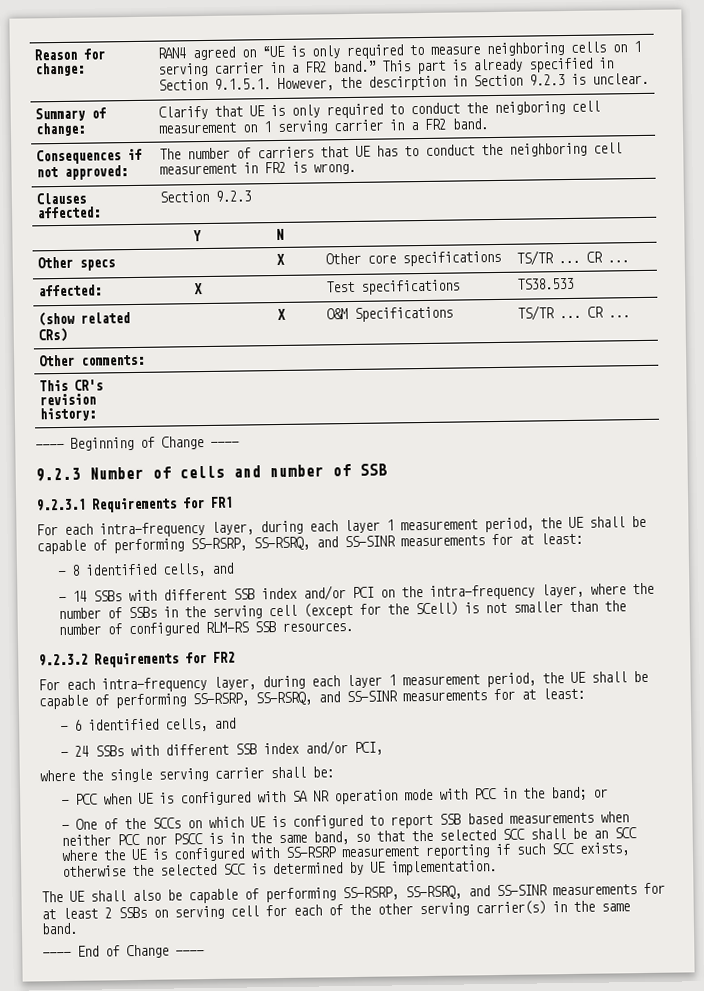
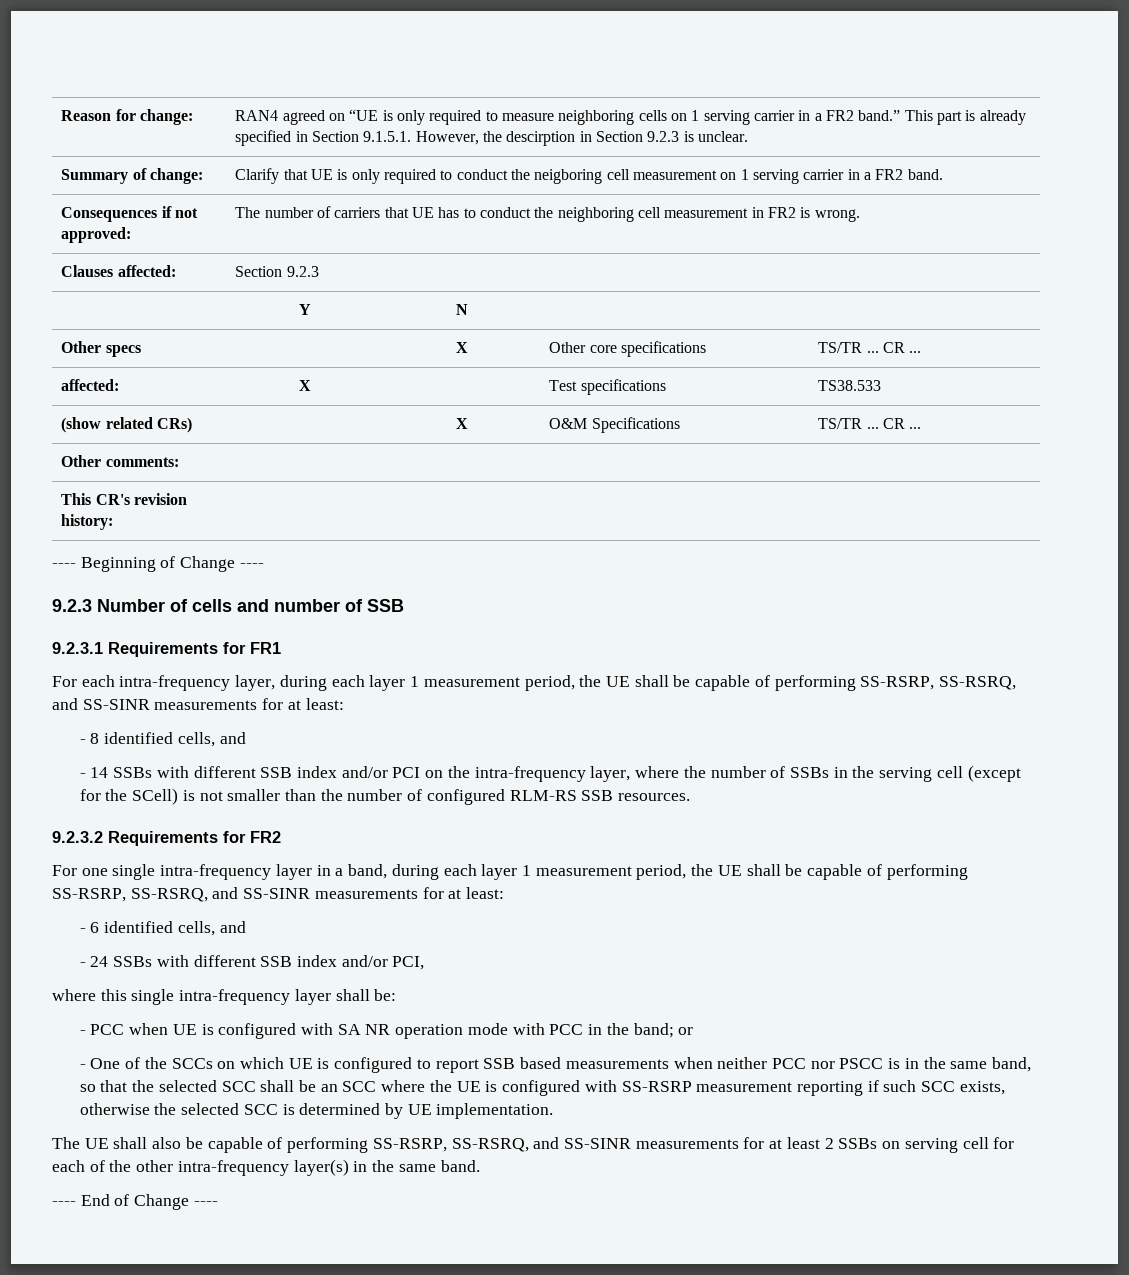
[66,676,256,693] each intra-frequency layer, -> [81,864,388,880] one single intra-frequency layer in a band,
[81,767,264,783] the single serving carrier -> [100,989,331,1005] this single intra-frequency layer
[419,900,546,917] serving carrier(s) -> [177,1159,349,1176] intra-frequency layer(s)

